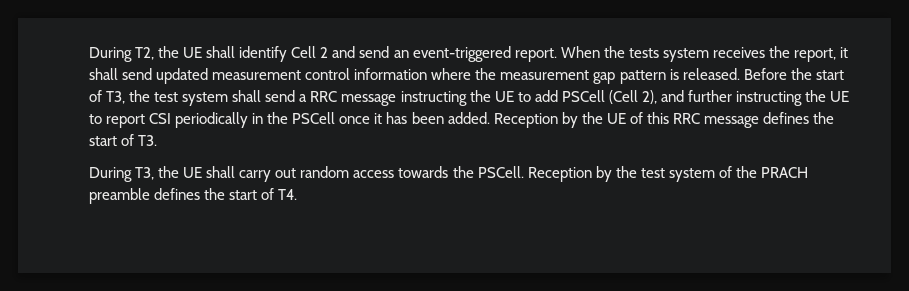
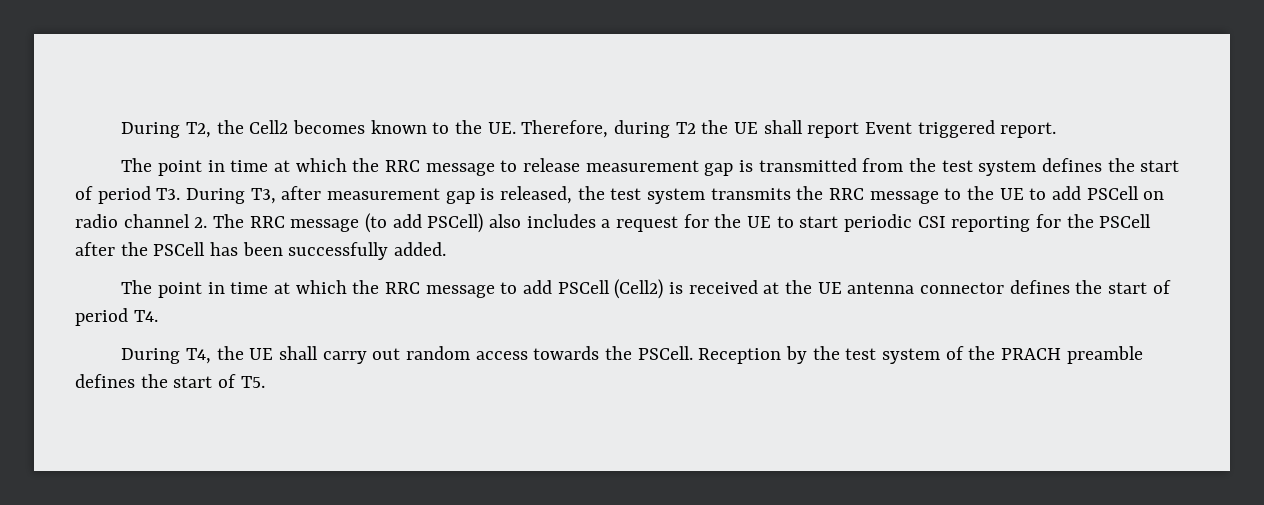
[183,46,848,62] [89,68,844,84] [89,90,467,106] UE shall identify Cell 2 and send an event-triggered report. When the tests system receives the report, it shall send updated measurement control information where the measurement gap pattern is released. Before the start of T3, the test system shall send a RRC message instructing -> [249,120,1057,138] [121,158,1180,176] [75,186,962,204] Cell2 becomes known to the UE. Therefore, during T2 the UE shall report Event triggered report. // The point in time at which the RRC message to release measurement gap is transmitted from the test system defines the start of period T3. During T3, after measurement gap is released, the test system transmits the RRC message to
[608,90,850,106] [89,112,383,128] (Cell 2), and further instructing the UE to report CSI periodically in the PSCell once it -> [1143,191,1165,200] [75,213,1152,233] [75,242,206,256] on radio channel 2. The RRC message (to add PSCell) also includes a request for the UE to start periodic CSI reporting for the PSCell after the PSCell
(444, 118) none -> [288,242,389,260] successfully
[493,112,835,128] [89,134,158,146] [89,167,155,182] Reception by the UE of this RRC message defines the start of T3. // During T3, -> [121,279,1171,299] [75,308,158,326] [121,348,211,364] // The point in time at which the RRC message to add PSCell (Cell2) is received at the UE antenna connector defines the start of period T4. // During T4,
[278,189,298,200] T4. -> [240,376,265,388] T5.

